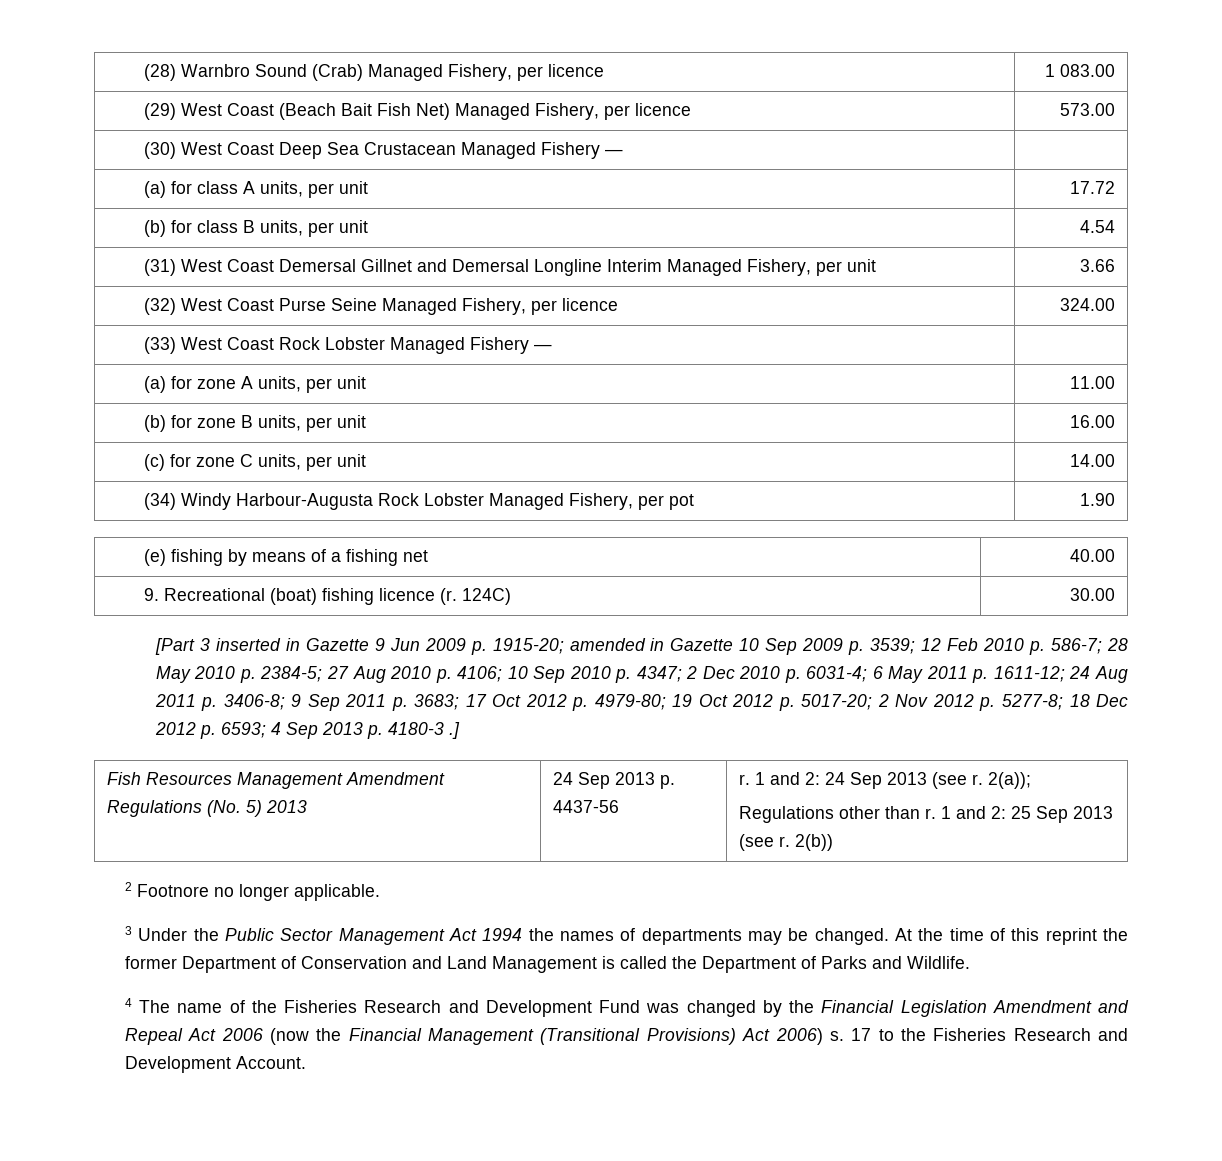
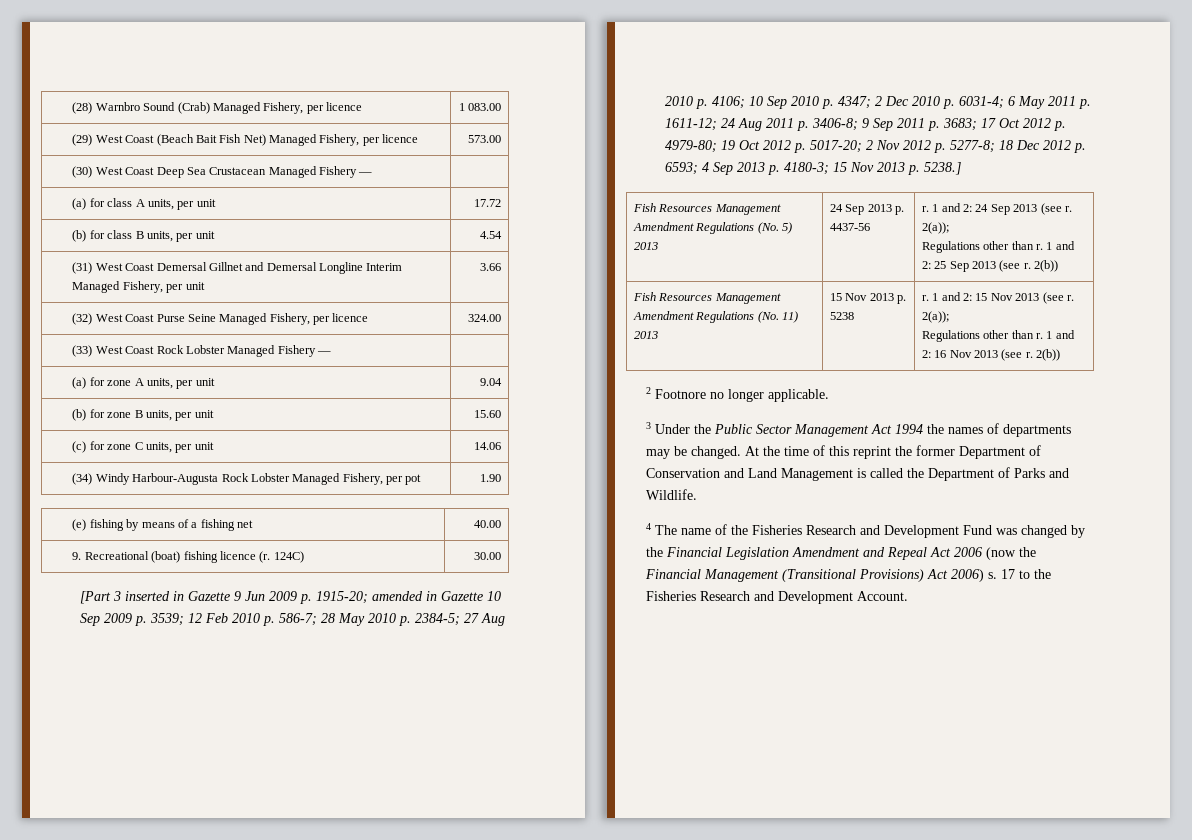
[1069,376,1115,389] 11.00 -> [480,378,503,386] 9.04
[1069,415,1115,428] 16.00 -> [474,410,502,418] 15.60
[1069,454,1115,467] 14.00 -> [474,442,502,450] 14.06
[387,722,460,739] 4180-3 .] -> [784,162,962,175] 4180-3; 15 Nov 2013 p. 5238.]
(834, 842) none -> [632,292,781,304] [632,311,799,323] [633,331,658,339] [829,293,907,304] [829,312,854,320] [921,292,1074,304] [921,311,949,323] [921,330,1075,342] [921,349,1061,361] // Fish Resources Management Amendment Regulations (No. 11) 2013 | 15 Nov 2013 p. 5238 | r. 1 and 2: 15 Nov 2013 (see r. 2(a)); // Regulations other than r. 1 and 2: 16 Nov 2013 (see r. 2(b))

